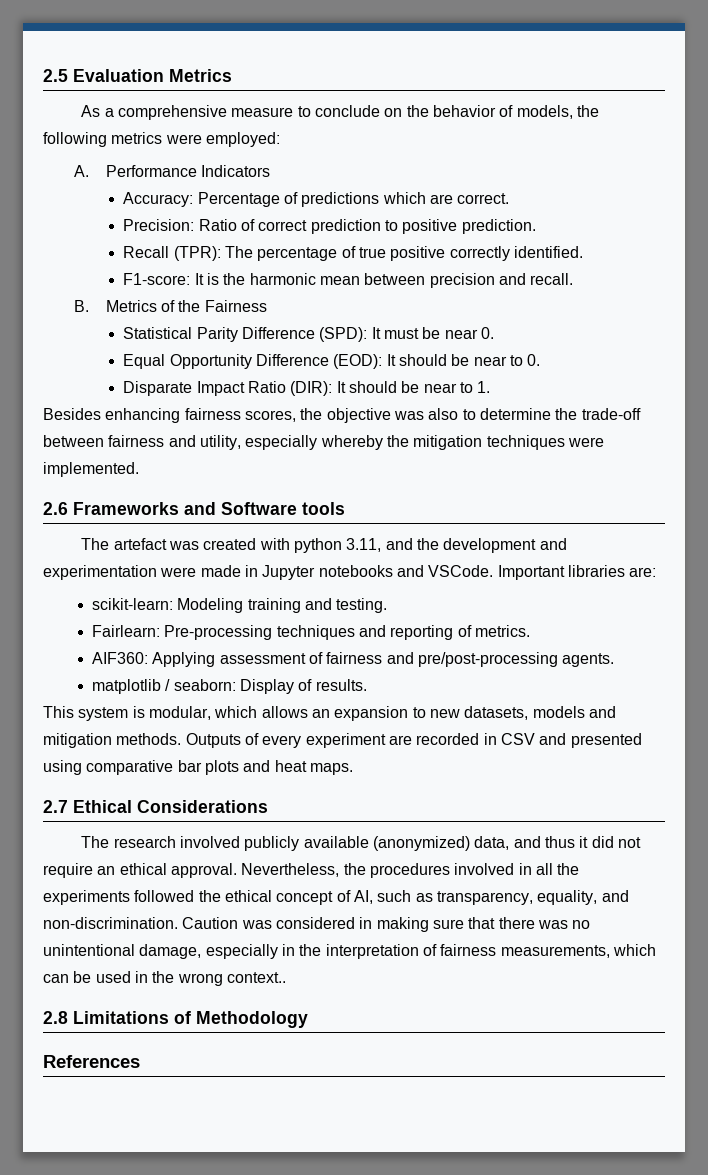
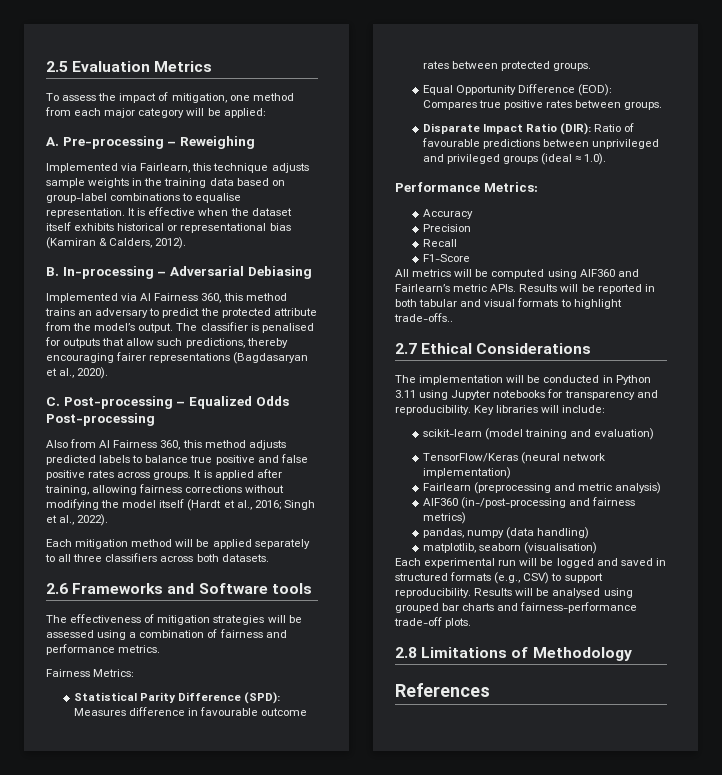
[81,105,599,120] [43,132,280,147] [74,165,271,177] [123,192,510,207] [123,219,536,234] [123,246,583,261] [123,273,574,288] [74,300,267,312] [123,327,494,342] [123,354,541,369] [123,381,491,396] [43,408,641,423] [43,435,604,450] [43,462,139,477] As a comprehensive measure to conclude on the behavior of models, the following metrics were employed: // A. Performance Indicators // Accuracy: Percentage of predictions which are correct. // Precision: Ratio of correct prediction to positive prediction. // Recall (TPR): The percentage of true positive correctly identified. // F1-score: It is the harmonic mean between precision and recall. // B. Metrics of the Fairness // Statistical Parity Difference (SPD): It must be near 0. // Equal Opportunity Difference (EOD): It should be near to 0. // Disparate Impact Ratio (DIR): It should be near to 1. // Besides enhancing fairness scores, the objective was also to determine the trade-off between fairness and utility, especially whereby the mitigation techniques were implemented. -> [46,92,294,103] [45,107,266,118] [46,136,255,149] [46,163,309,173] [46,178,285,188] [46,193,242,203] [46,207,292,218] [46,222,291,233] [46,237,187,249] [46,266,312,279] [46,293,287,303] [45,308,317,318] [45,322,314,333] [45,337,288,348] [46,352,309,364] [46,367,109,379] [46,396,289,409] [46,413,155,426] [46,439,286,450] [46,454,308,465] [46,469,282,480] [45,484,285,495] [46,499,315,511] [46,514,109,526] [46,539,310,549] [45,553,269,562] To assess the impact of mitigation, one method from each major category will be applied: // A. Pre-processing – Reweighing // Implemented via Fairlearn, this technique adjusts sample weights in the training data based on group-label combinations to equalise representation. It is effective when the dataset itself exhibits historical or representational bias (Kamiran & Calders, 2012). // B. In-processing – Adversarial Debiasing // Implemented via AI Fairness 360, this method trains an adversary to predict the protected attribute from the model’s output. The classifier is penalised for outputs that allow such predictions, thereby encouraging fairer representations (Bagdasaryan et al., 2020). // C. Post-processing – Equalized Odds Post-processing // Also from AI Fairness 360, this method adjusts predicted labels to balance true positive and false positive rates across groups. It is applied after training, allowing fairness corrections without modifying the model itself (Hardt et al., 2016; Singh et al., 2022). // Each mitigation method will be applied separately to all three classifiers across both datasets.
[113,538,567,553] [43,565,657,580] [91,598,388,613] [91,625,530,640] [91,652,615,667] [91,679,367,694] [43,706,616,721] [43,733,642,748] [43,760,353,775] [43,800,268,813] [81,836,641,851] [43,863,580,878] [43,890,629,905] [43,917,591,932] [43,944,656,959] [43,971,286,986] artefact was created with python 3.11, and the development and experimentation were made in Jupyter notebooks and VSCode. Important libraries are: // scikit-learn: Modeling training and testing. // Fairlearn: Pre-processing techniques and reporting of metrics. // AIF360: Applying assessment of fairness and pre/post-processing agents. // matplotlib / seaborn: Display of results. // This system is modular, which allows an expansion to new datasets, models and mitigation methods. Outputs of every experiment are recorded in CSV and presented using comparative bar plots and heat maps. // 2.7 Ethical Considerations // The research involved publicly available (anonymized) data, and thus it did not require an ethical approval. Nevertheless, the procedures involved in all the experiments followed the ethical concept of AI, such as transparency, equality, and non-discrimination. Caution was considered in making sure that there was no unintentional damage, especially in the interpretation of fairness measurements, which can be used in the wrong context.. -> [70,614,302,625] [46,629,287,640] [46,644,161,655] [46,669,135,677] [73,692,281,704] [73,707,308,716] [422,61,592,71] [422,84,613,96] [422,100,663,110] [422,123,635,135] [421,138,660,149] [422,153,607,165] [395,182,538,192] [422,209,473,219] [422,224,471,232] [422,239,457,247] [422,254,470,262] [395,269,639,279] [395,284,655,294] [395,298,622,309] [394,313,453,322] [395,343,592,354] [395,375,651,385] [395,389,658,400] [395,405,606,415] [422,428,655,440] [422,452,606,464] [422,467,511,479] [422,482,662,494] [422,497,636,509] [422,512,466,524] [422,527,590,539] [422,542,598,554] [395,558,666,568] [395,572,603,584] [395,588,633,598] [395,602,638,613] [394,617,472,628] effectiveness of mitigation strategies will be assessed using a combination of fairness and performance metrics. // Fairness Metrics: // Statistical Parity Difference (SPD): Measures difference in favourable outcome rates between protected groups. // Equal Opportunity Difference (EOD): Compares true positive rates between groups. // Disparate Impact Ratio (DIR): Ratio of favourable predictions between unprivileged and privileged groups (ideal ≈ 1.0). // Performance Metrics: // Accuracy // Precision // Recall // F1-Score // All metrics will be computed using AIF360 and Fairlearn’s metric APIs. Results will be reported in both tabular and visual formats to highlight trade-offs.. // 2.7 Ethical Considerations // The implementation will be conducted in Python 3.11 using Jupyter notebooks for transparency and reproducibility. Key libraries will include: // scikit-learn (model training and evaluation) // TensorFlow/Keras (neural network implementation) // Fairlearn (preprocessing and metric analysis) // AIF360 (in-/post-processing and fairness metrics) // pandas, numpy (data handling) // matplotlib, seaborn (visualisation) // Each experimental run will be logged and saved in structured formats (e.g., CSV) to support reproducibility. Results will be analysed using grouped bar charts and fairness-performance trade-off plots.

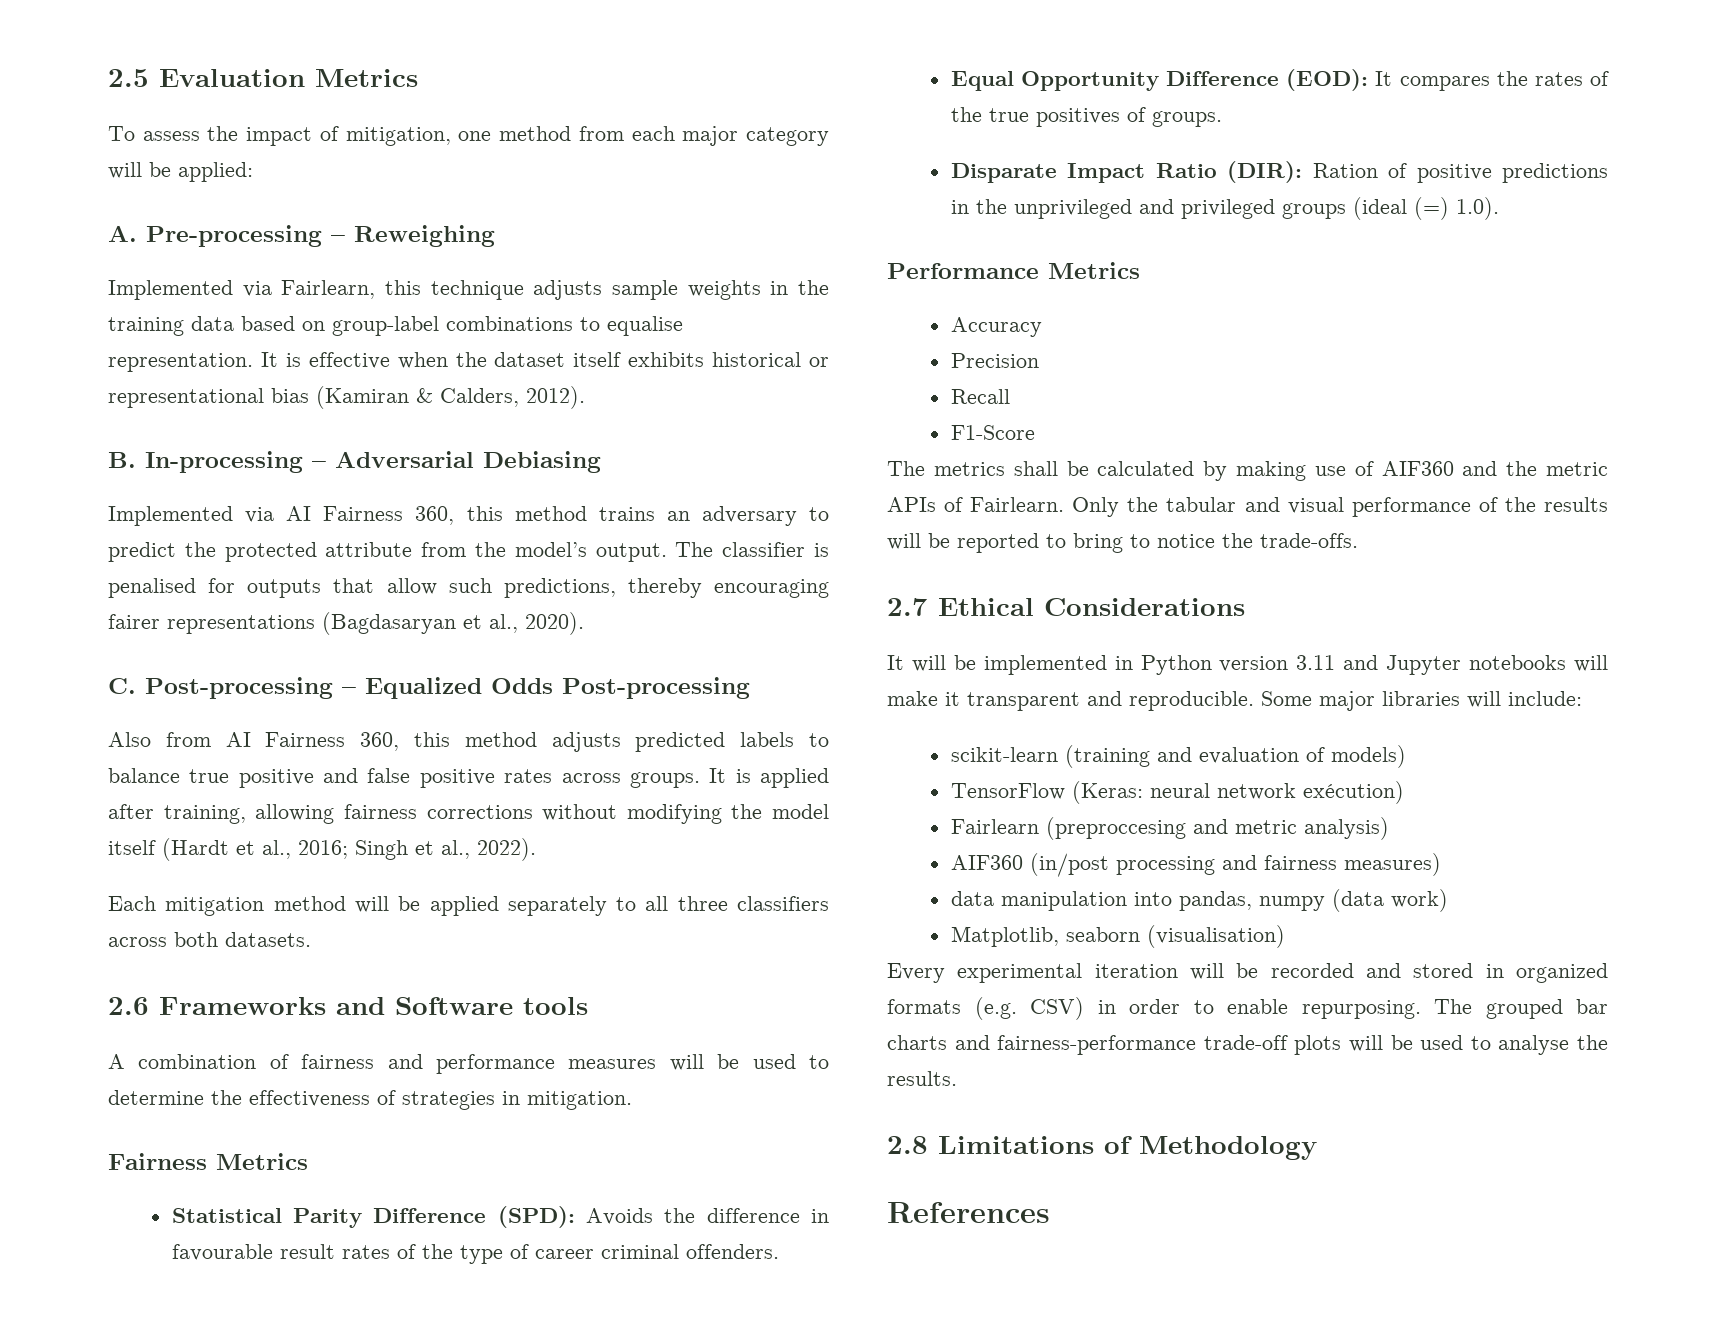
[46,614,302,625] [46,630,137,640] The effectiveness of mitigation strategies will be assessed using a -> [108,1054,125,1069] A
[118,645,161,653] [46,669,135,677] metrics. // Fairness Metrics: -> [568,1054,829,1071] [108,1090,632,1110] [108,1153,308,1170] measures will be used to determine the effectiveness of strategies in mitigation. // Fairness Metrics
[73,708,126,716] Measures -> [586,1208,696,1225] Avoids the
[261,708,308,716] [422,61,592,71] [422,84,613,96] [422,100,622,110] outcome rates between protected groups. // Equal Opportunity Difference (EOD): Compares true positive rates between -> [279,1244,779,1264] [950,69,1609,91] [950,107,1146,127] result rates of the type of career criminal offenders. // Equal Opportunity Difference (EOD): It compares the rates of the true positives of
[594,123,635,132] [421,138,590,149] Ratio of favourable predictions between -> [1312,163,1608,183] [950,199,1007,214] Ration of positive predictions in the
[575,156,582,162] ≈ -> [1413,197,1449,220] (=)
[483,182,538,192] Metrics: -> [1048,262,1140,279] Metrics
[395,269,639,279] [395,284,655,294] [395,298,622,309] [394,313,453,322] All metrics will be computed using AIF360 and Fairlearn’s metric APIs. Results will be reported in both tabular and visual formats to highlight trade-offs.. -> [887,461,1608,481] [887,497,1608,517] [887,533,1358,553] The metrics shall be calculated by making use of AIF360 and the metric APIs of Fairlearn. Only the tabular and visual performance of the results will be reported to bring to notice the trade-offs.
[395,375,600,385] The implementation will be conducted -> [887,655,1107,675] It will be implemented
[395,389,658,400] [395,405,606,415] [422,428,655,440] [422,452,606,464] [422,467,511,479] 3.11 using Jupyter notebooks for transparency and reproducibility. Key libraries will include: // scikit-learn (model training and evaluation) // TensorFlow/Keras (neural network implementation) -> [1219,655,1608,675] [887,691,1582,711] [950,745,1406,768] [950,781,1404,804] version 3.11 and Jupyter notebooks will make it transparent and reproducible. Some major libraries will include: // scikit-learn (training and evaluation of models) // TensorFlow (Keras: neural network exécution)
[474,482,552,494] (preprocessing -> [1045,817,1186,840] (preproccesing
[461,497,636,509] [422,512,466,524] (in-/post-processing and fairness metrics) // -> [1029,853,1441,877] [950,891,1172,911] (in/post processing and fairness measures) // data manipulation into
[537,527,590,539] [422,543,476,553] handling) // matplotlib, -> [1390,889,1448,912] [950,926,1059,947] work) // Matplotlib,
[395,558,666,568] [395,572,603,584] [395,588,633,598] Each experimental run will be logged and saved in structured formats (e.g., CSV) to support reproducibility. Results will be analysed using -> [887,963,1608,983] [887,997,1472,1020] Every experimental iteration will be recorded and stored in organized formats (e.g. CSV) in order to enable repurposing. The
[445,618,472,628] plots. -> [1294,1035,1609,1055] [887,1071,957,1086] plots will be used to analyse the results.

